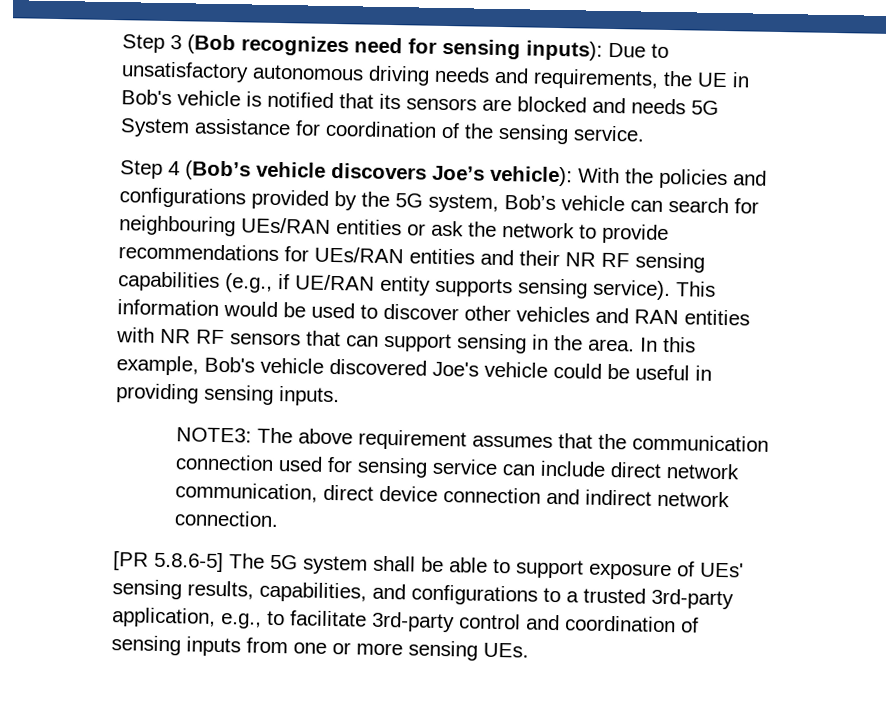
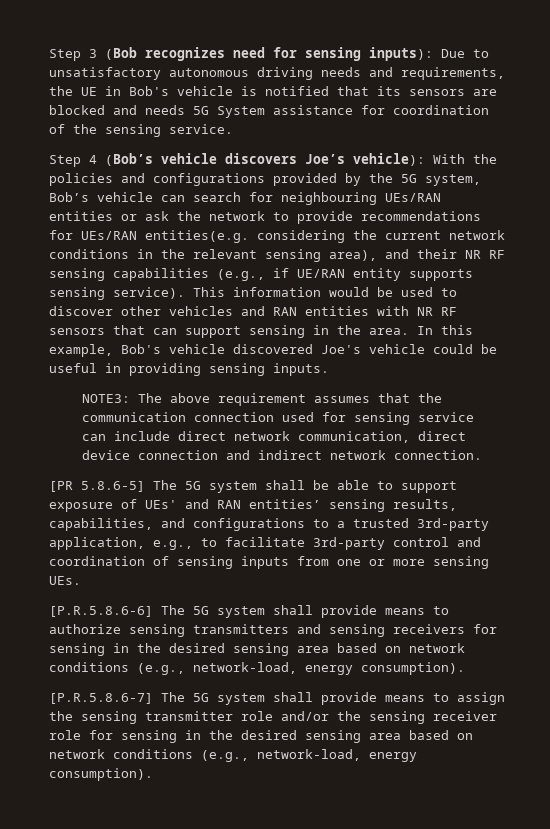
[409,248,475,265] entities -> [145,230,505,243] [49,249,377,262] entities(e.g. considering the current network conditions in the relevant sensing area),
(744, 570) none -> [185,499,321,509] and RAN entities’
(529, 650) none -> [49,605,449,618] [49,624,497,637] [49,643,465,656] [49,662,465,675] [49,692,505,705] [49,711,497,724] [49,730,473,743] [49,749,417,762] [49,768,153,781] // [P.R.5.8.6-6] The 5G system shall provide means to authorize sensing transmitters and sensing receivers for sensing in the desired sensing area based on network conditions (e.g., network-load, energy consumption). // [P.R.5.8.6-7] The 5G system shall provide means to assign the sensing transmitter role and/or the sensing receiver role for sensing in the desired sensing area based on network conditions (e.g., network-load, energy consumption).

